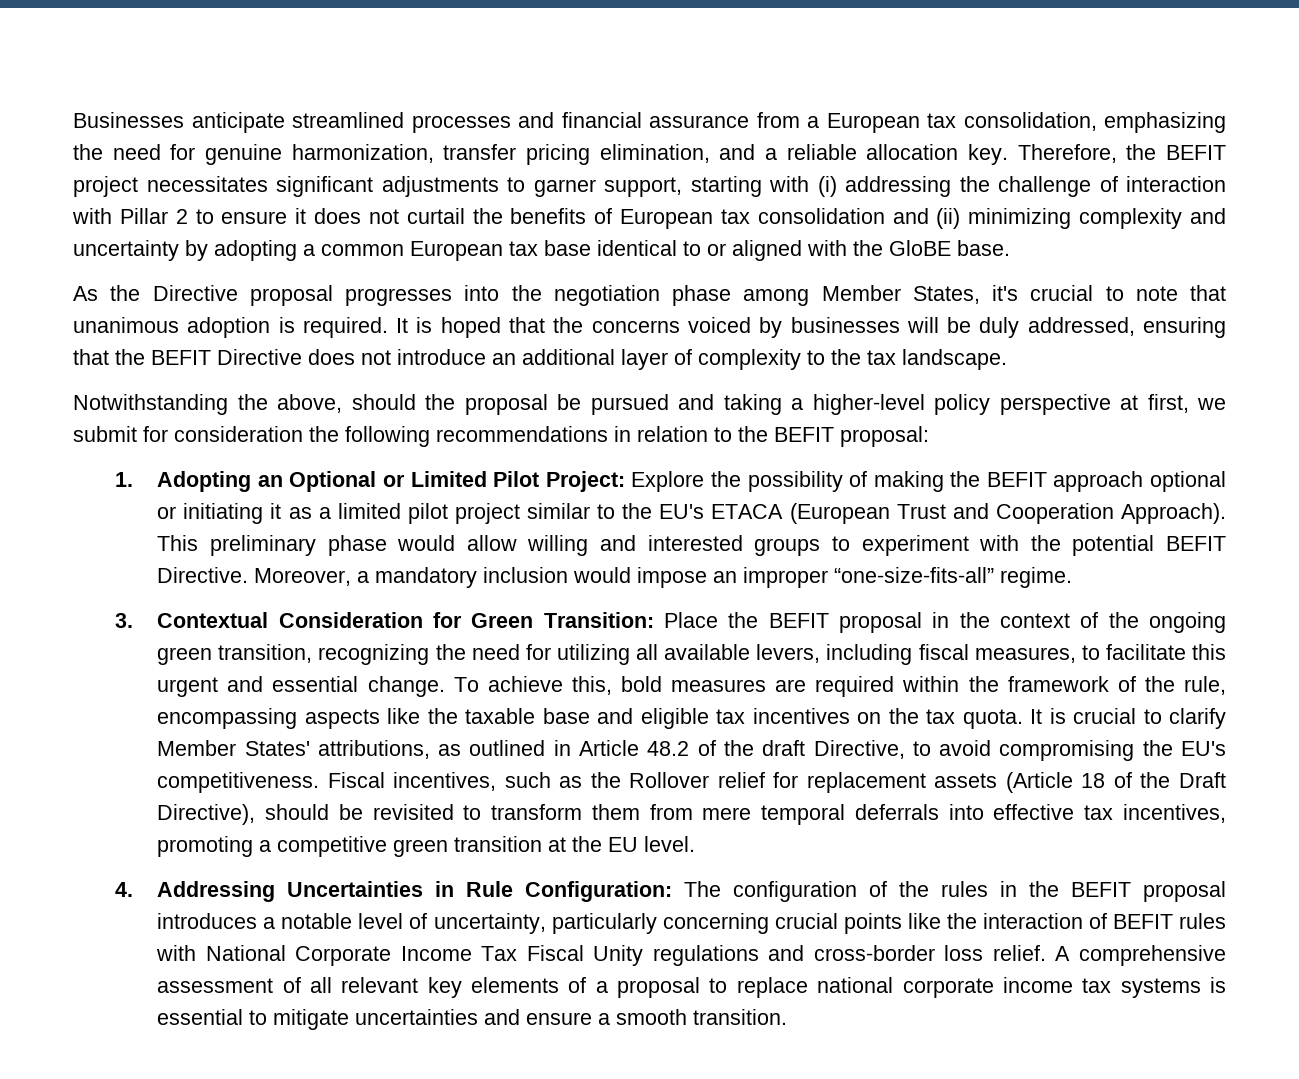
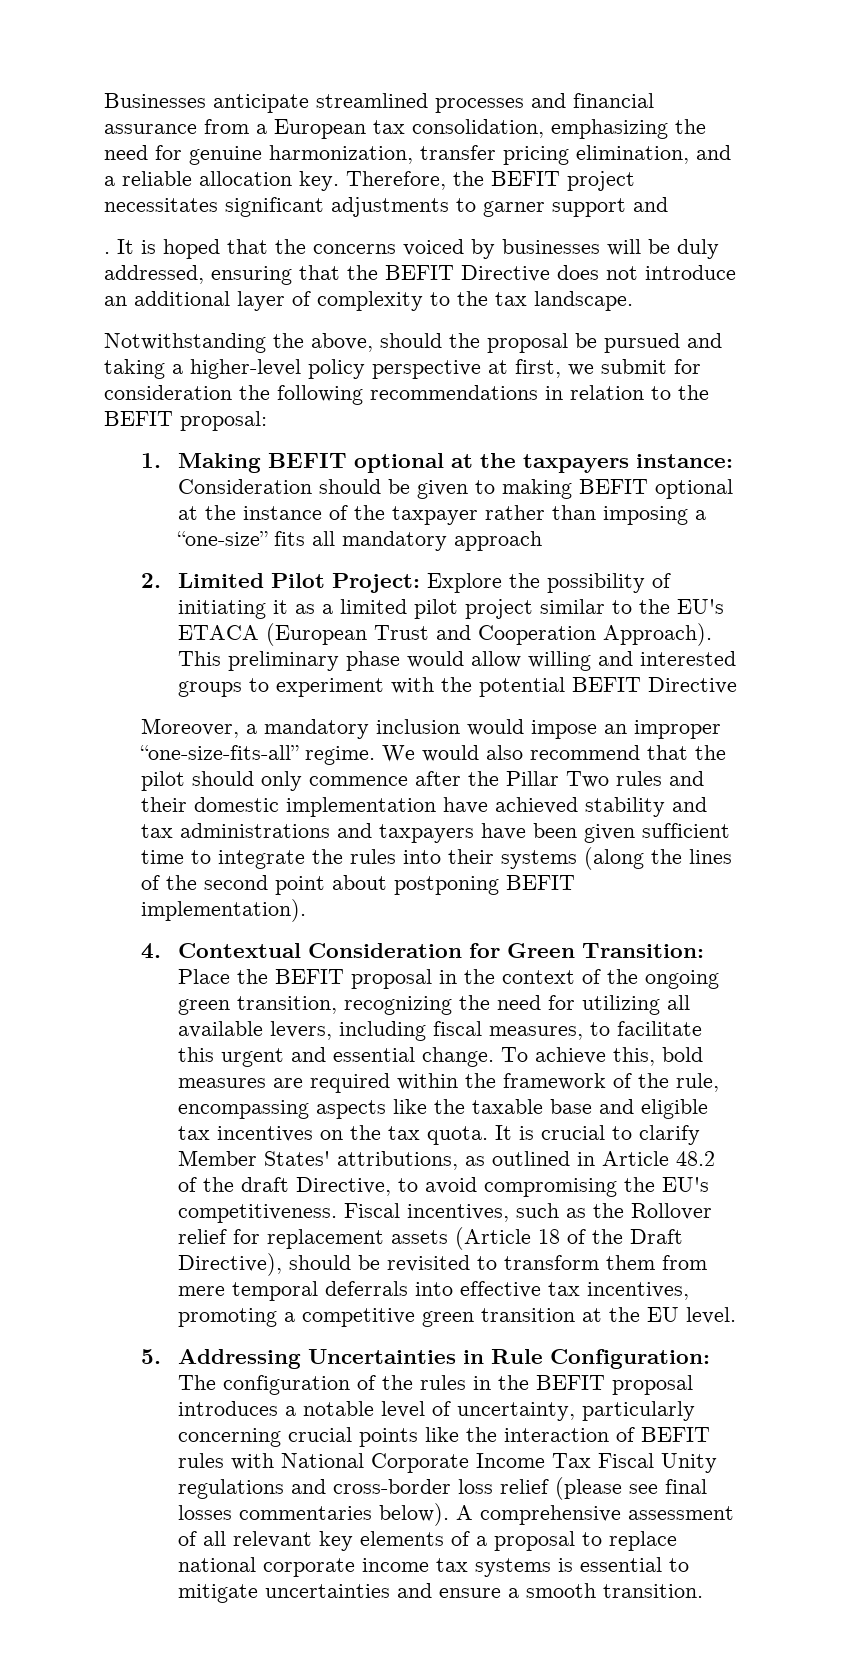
[604,176,1226,197] [72,208,1227,229] [73,240,1010,261] [73,285,1226,306] [73,317,388,338] support, starting with (i) addressing the challenge of interaction with Pillar 2 to ensure it does not curtail the benefits of European tax consolidation and (ii) minimizing complexity and uncertainty by adopting a common European tax base identical to or aligned with the GloBE base. // As the Directive proposal progresses into the negotiation phase among Member States, it's crucial to note that unanimous adoption is required. -> [552,197,668,217] [104,252,110,254] support and // .
[157,471,405,492] Adopting an Optional or -> [177,453,733,473] [177,479,733,499] [177,505,706,525] [176,531,542,551] [140,573,161,588] Making BEFIT optional at the taxpayers instance: Consideration should be given to making BEFIT optional at the instance of the taxpayer rather than imposing a “one-size” fits all mandatory approach // 2.
[873,471,1226,492] [157,506,177,519] making the BEFIT approach optional or -> (671, 580) none
[157,567,249,583] Directive. -> [647,677,737,694] Directive //
[115,613,134,628] // 3. -> [381,745,726,762] [140,771,704,791] [140,797,707,817] [140,823,730,843] [140,847,732,870] [140,875,575,895] [140,899,306,922] [140,943,161,959] We would also recommend that the pilot should only commence after the Pillar Two rules and their domestic implementation have achieved stability and tax administrations and taxpayers have been given sufficient time to integrate the rules into their systems (along the lines of the second point about postponing BEFIT implementation). // 4.
[115,882,134,897] 4. -> [140,1349,161,1364] 5.
[992,945,1046,961] relief. -> [499,1477,707,1500] [177,1503,449,1526] relief (please see final losses commentaries below).

